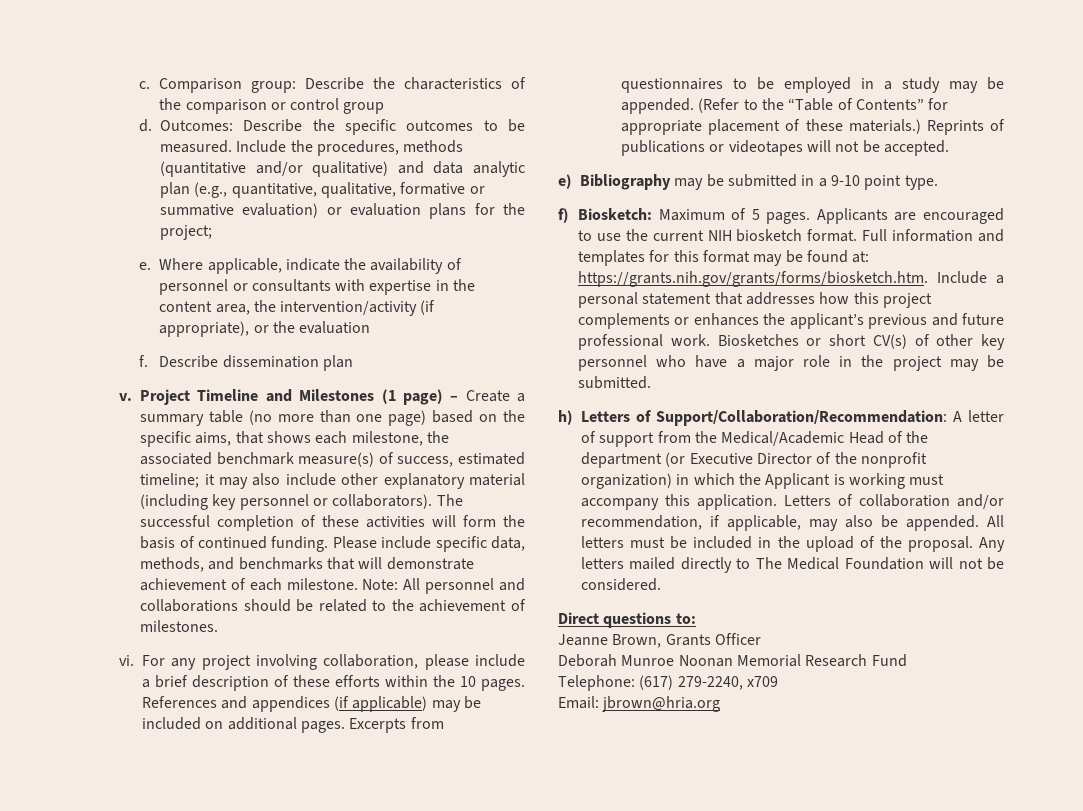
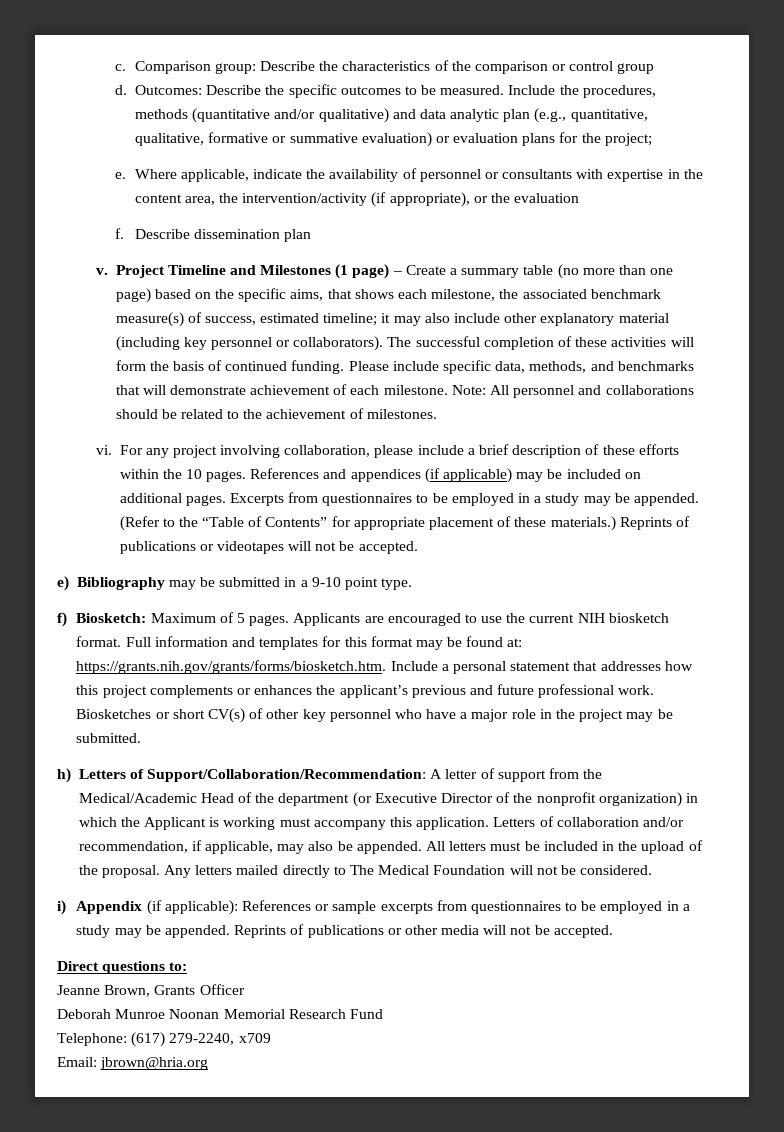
(661, 584) none -> [57,900,690,915] [76,924,613,938] // i) Appendix (if applicable): References or sample excerpts from questionnaires to be employed in a study may be appended. Reprints of publications or other media will not be accepted.

